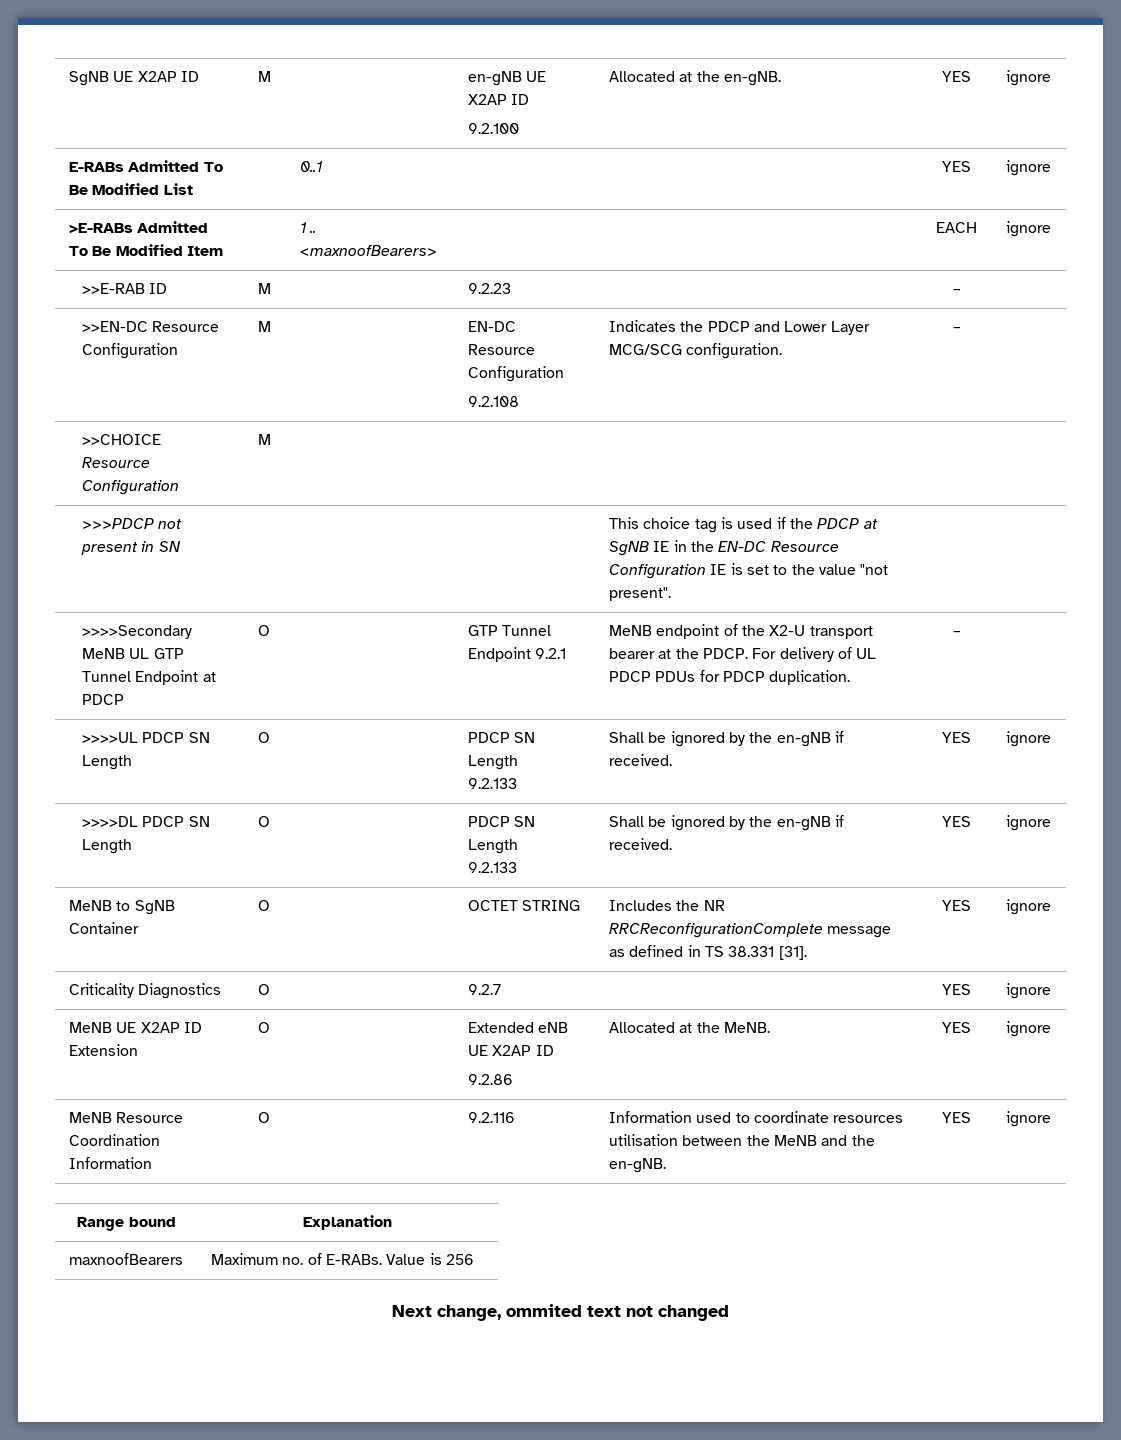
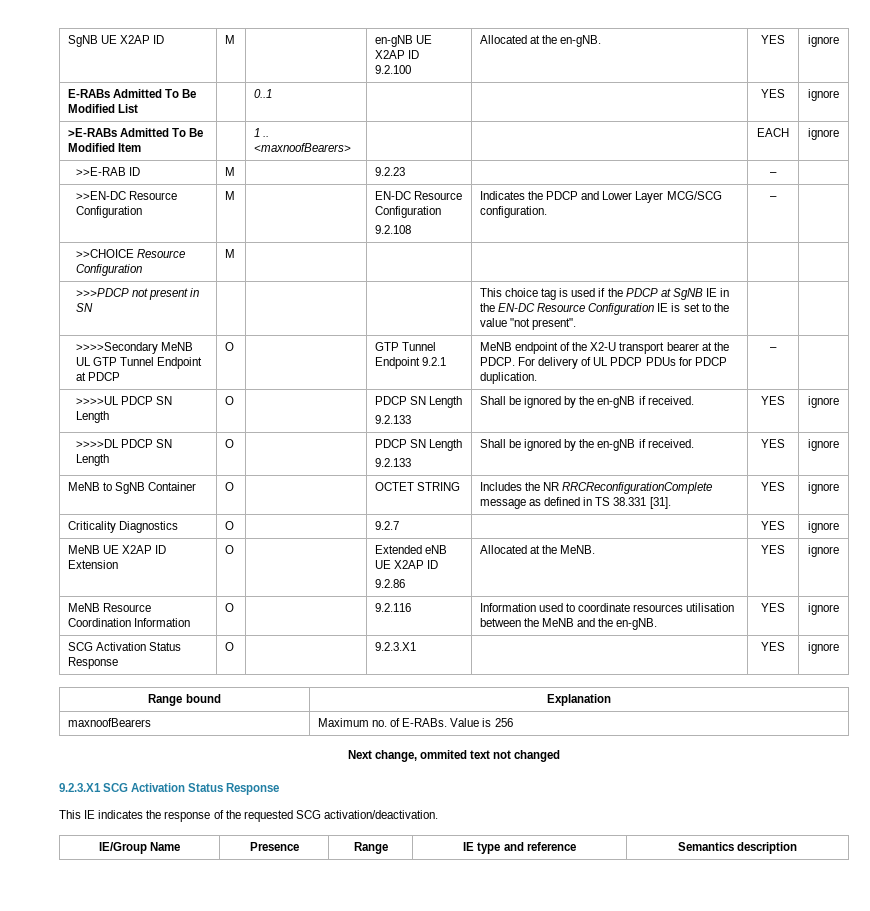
(1051, 1119) none -> [67,642,182,651] [67,657,118,669] [224,642,234,651] [374,642,416,651] [761,642,785,651] [808,642,839,654] // SCG Activation Status Response | O | | 9.2.3.X1 | | YES | ignore
(729, 1313) none -> [59,783,280,795] [59,810,438,822] [98,842,181,854] [249,842,299,851] [353,842,388,854] [463,842,576,854] [677,842,798,854] // 9.2.3.X1 SCG Activation Status Response // This IE indicates the response of the requested SCG activation/deactivation. // IE/Group Name | Presence | Range | IE type and reference | Semantics description

